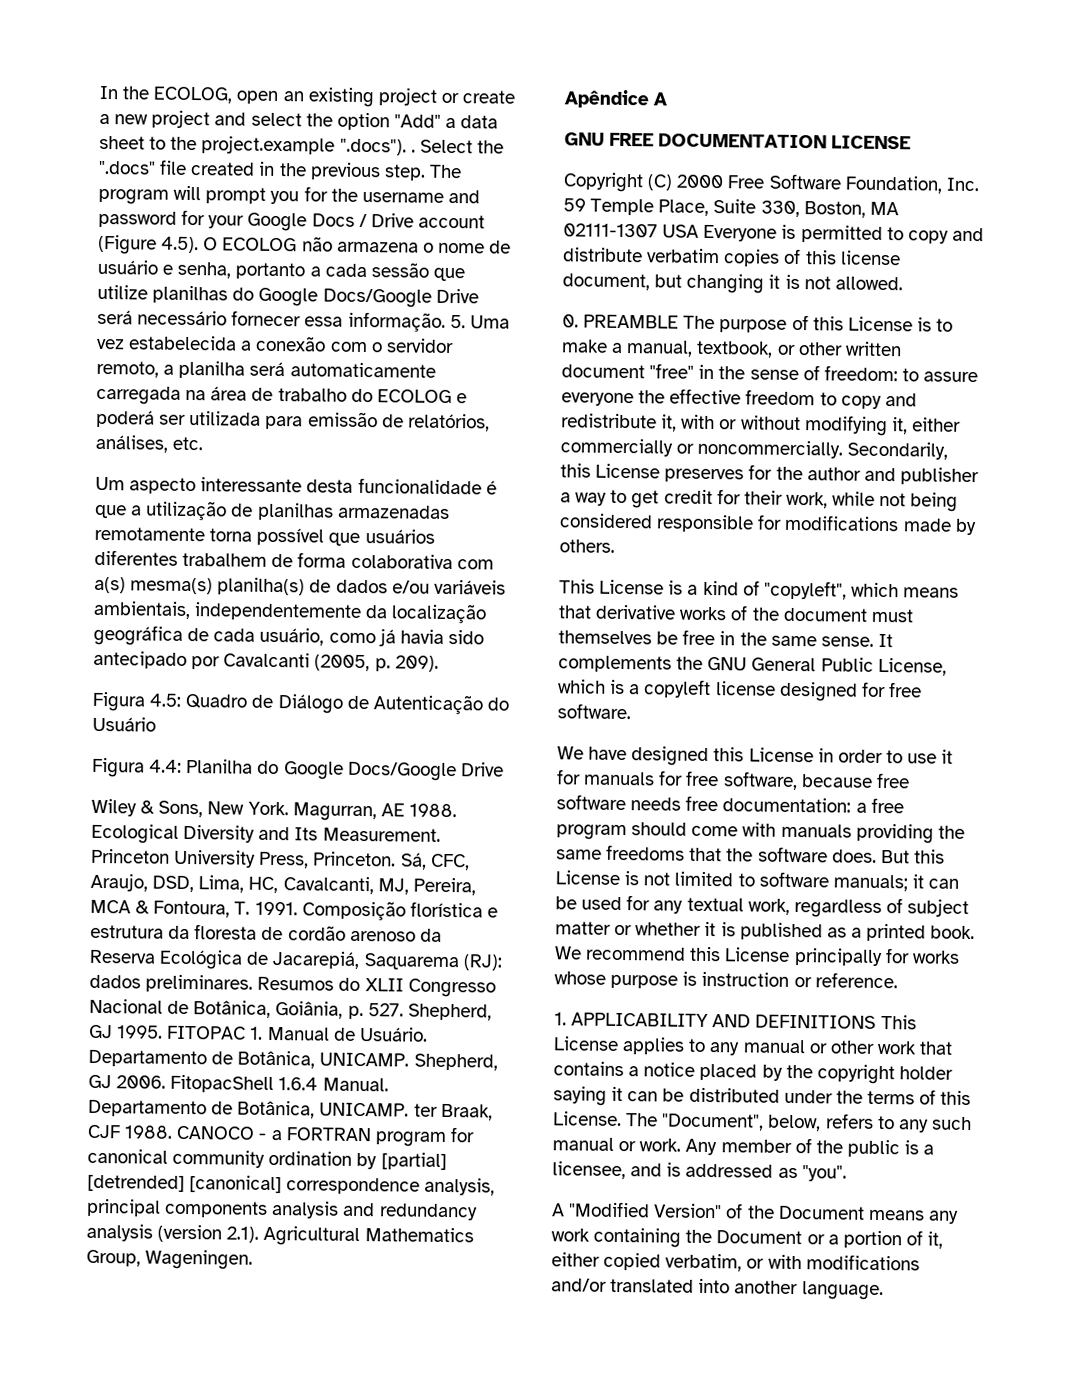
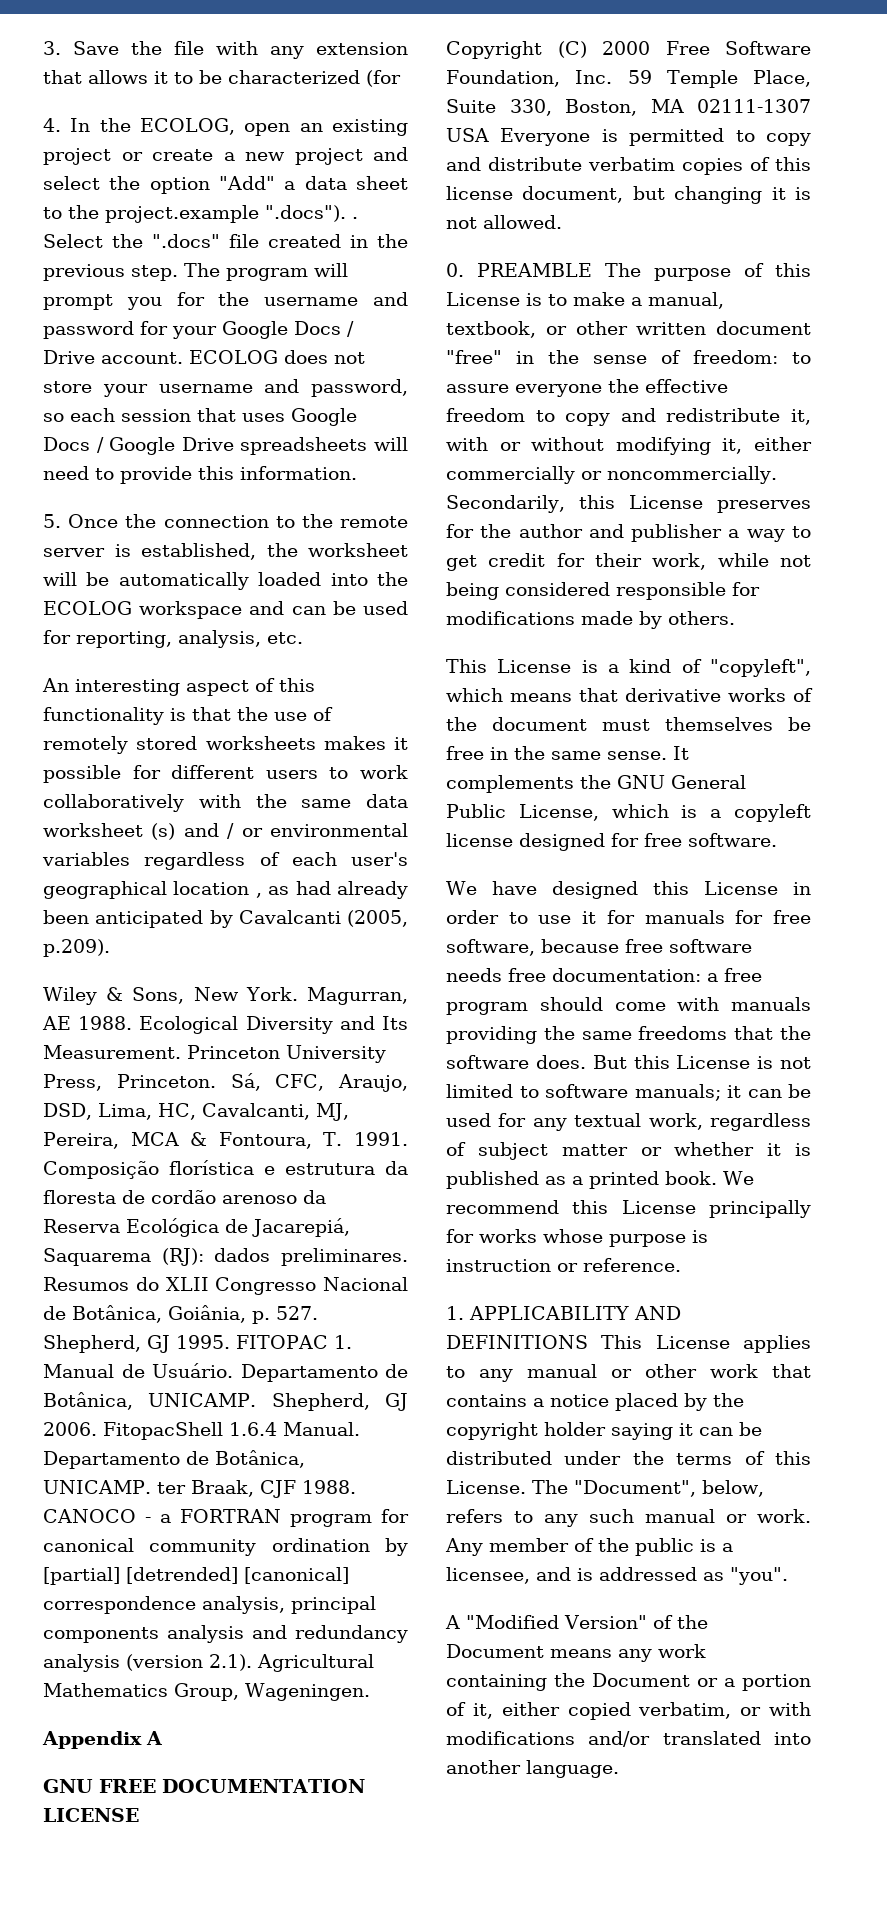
(99, 92) none -> [43,41,408,59] [43,70,401,87] [43,118,61,132] 3. Save the file with any extension that allows it to be characterized (for // 4.
[417,214,485,229] [98,234,512,255] [97,259,465,282] [97,284,479,308] [97,309,510,332] [96,335,454,354] [96,360,436,379] [96,385,467,405] [96,409,490,432] [95,434,204,453] [95,476,497,495] [95,500,450,521] [94,526,435,546] [94,549,494,570] [94,576,506,596] [93,600,488,624] [93,624,484,647] [93,650,439,672] [92,691,509,715] [92,716,156,732] [92,757,504,782] account (Figure 4.5). O ECOLOG não armazena o nome de usuário e senha, portanto a cada sessão que utilize planilhas do Google Docs/Google Drive será necessário fornecer essa informação. 5. Uma vez estabelecida a conexão com o servidor remoto, a planilha será automaticamente carregada na área de trabalho do ECOLOG e poderá ser utilizada para emissão de relatórios, análises, etc. // Um aspecto interessante desta funcionalidade é que a utilização de planilhas armazenadas remotamente torna possível que usuários diferentes trabalhem de forma colaborativa com a(s) mesma(s) planilha(s) de dados e/ou variáveis ambientais, independentemente da localização geográfica de cada usuário, como já havia sido antecipado por Cavalcanti (2005, p. 209). // Figura 4.5: Quadro de Diálogo de Autenticação do Usuário // Figura 4.4: Planilha do Google Docs/Google Drive -> [101,350,365,364] [43,379,408,397] [43,408,357,426] [43,437,408,455] [43,466,357,484] [43,514,408,528] [43,543,408,560] [43,572,408,590] [43,601,408,619] [43,630,303,648] [42,678,315,696] [43,707,333,725] [43,736,408,754] [43,765,408,783] [43,794,408,812] [43,823,408,840] [42,852,408,870] [43,881,408,899] [43,910,408,928] [43,939,110,957] account. ECOLOG does not store your username and password, so each session that uses Google Docs / Google Drive spreadsheets will need to provide this information. // 5. Once the connection to the remote server is established, the worksheet will be automatically loaded into the ECOLOG workspace and can be used for reporting, analysis, etc. // An interesting aspect of this functionality is that the use of remotely stored worksheets makes it possible for different users to work collaboratively with the same data worksheet (s) and / or environmental variables regardless of each user's geographical location , as had already been anticipated by Cavalcanti (2005, p.209).
[564,89,649,109] Apêndice -> [42,1731,142,1749] Appendix

